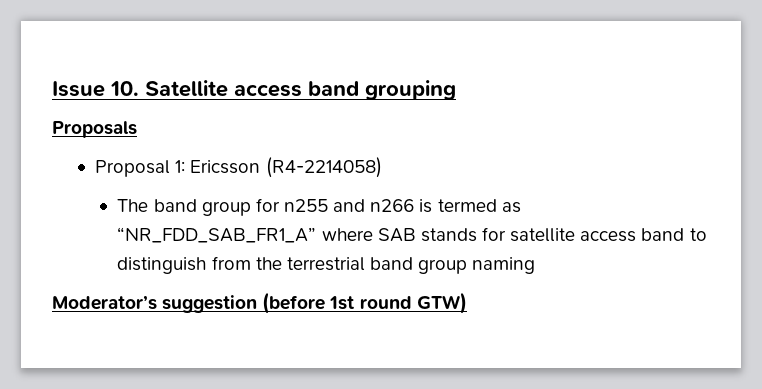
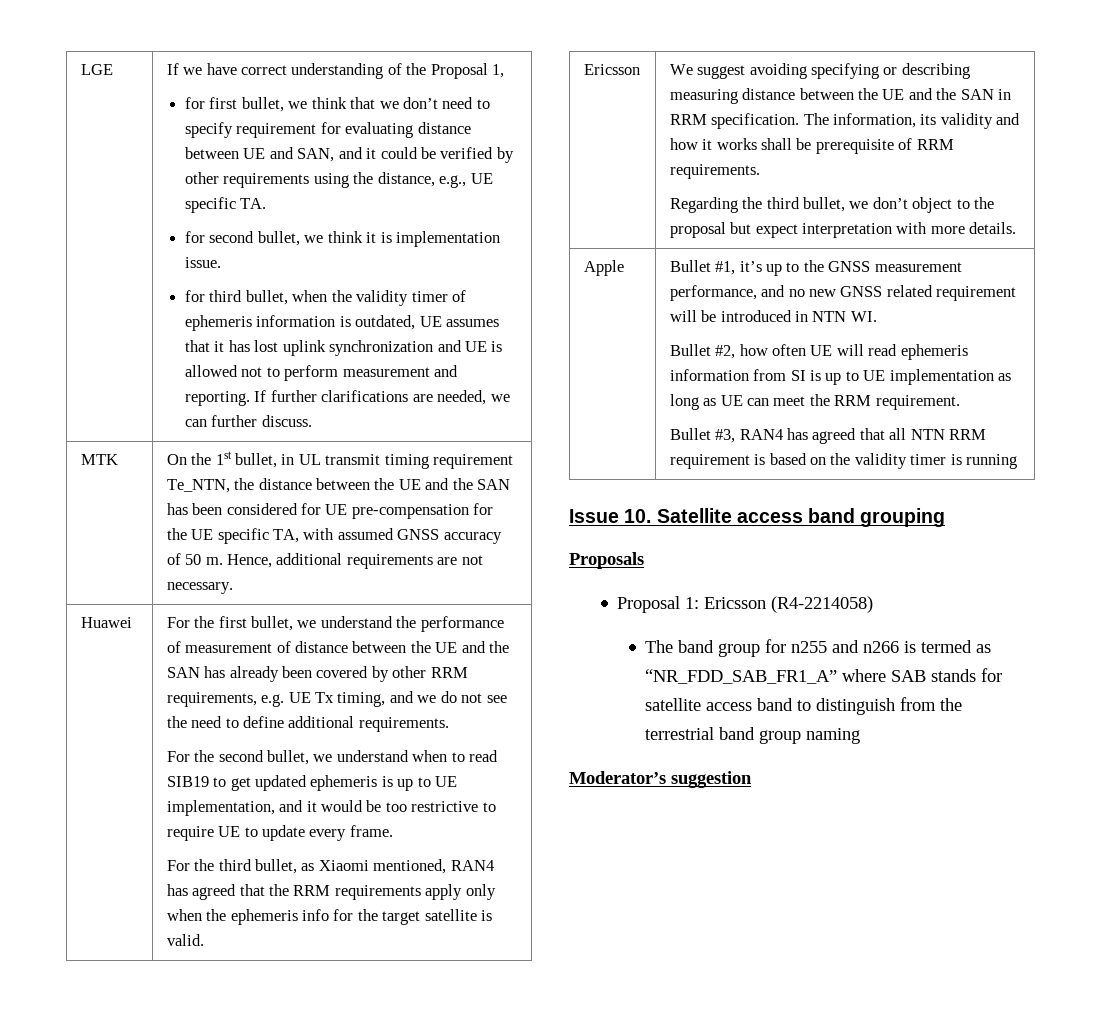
(52, 89) none -> [80,64,113,75] [166,63,505,79] [184,97,490,112] [184,122,471,138] [184,147,514,163] [184,172,493,188] [184,197,267,213] [184,231,500,247] [184,257,221,268] [184,290,466,306] [184,315,500,331] [184,340,503,356] [184,365,459,381] [184,390,510,406] [184,415,312,427] [80,454,118,465] [166,451,514,469] [166,478,511,493] [166,503,494,519] [166,528,502,544] [166,553,483,569] [166,582,233,594] [80,617,132,628] [166,616,504,632] [166,641,510,653] [166,666,468,682] [166,691,507,707] [166,716,449,732] [166,750,499,765] [166,775,458,791] [166,800,496,816] [166,825,393,841] [166,859,494,874] [166,884,496,900] [166,909,493,925] [166,934,204,946] [583,64,640,75] [669,63,970,79] [669,88,1012,104] [669,113,1021,129] [669,138,954,154] [669,164,760,179] [669,197,995,213] [669,222,1017,238] [583,260,624,276] [669,260,962,276] [669,285,1017,301] [669,310,877,322] [669,344,968,360] [669,369,1012,385] [669,394,960,410] [669,428,987,444] [669,453,1018,469] LGE | If we have correct understanding of the Proposal 1, // for first bullet, we think that we don’t need to specify requirement for evaluating distance between UE and SAN, and it could be verified by other requirements using the distance, e.g., UE specific TA. // for second bullet, we think it is implementation issue. // for third bullet, when the validity timer of ephemeris information is outdated, UE assumes that it has lost uplink synchronization and UE is allowed not to perform measurement and reporting. If further clarifications are needed, we can further discuss. // MTK | On the 1st bullet, in UL transmit timing requirement Te_NTN, the distance between the UE and the SAN has been considered for UE pre-compensation for the UE specific TA, with assumed GNSS accuracy of 50 m. Hence, additional requirements are not necessary. // Huawei | For the first bullet, we understand the performance of measurement of distance between the UE and the SAN has already been covered by other RRM requirements, e.g. UE Tx timing, and we do not see the need to define additional requirements. // For the second bullet, we understand when to read SIB19 to get updated ephemeris is up to UE implementation, and it would be too restrictive to require UE to update every frame. // For the third bullet, as Xiaomi mentioned, RAN4 has agreed that the RRM requirements apply only when the ephemeris info for the target satellite is valid. // Ericsson | We suggest avoiding specifying or describing measuring distance between the UE and the SAN in RRM specification. The information, its validity and how it works shall be prerequisite of RRM requirements. // Regarding the third bullet, we don’t object to the proposal but expect interpretation with more details. // Apple | Bullet #1, it’s up to the GNSS measurement performance, and no new GNSS related requirement will be introduced in NTN WI. // Bullet #2, how often UE will read ephemeris information from SI is up to UE implementation as long as UE can meet the RRM requirement. // Bullet #3, RAN4 has agreed that all NTN RRM requirement is based on the validity timer is running //
[262,292,467,314] (before 1st round GTW) -> (752, 779) none

